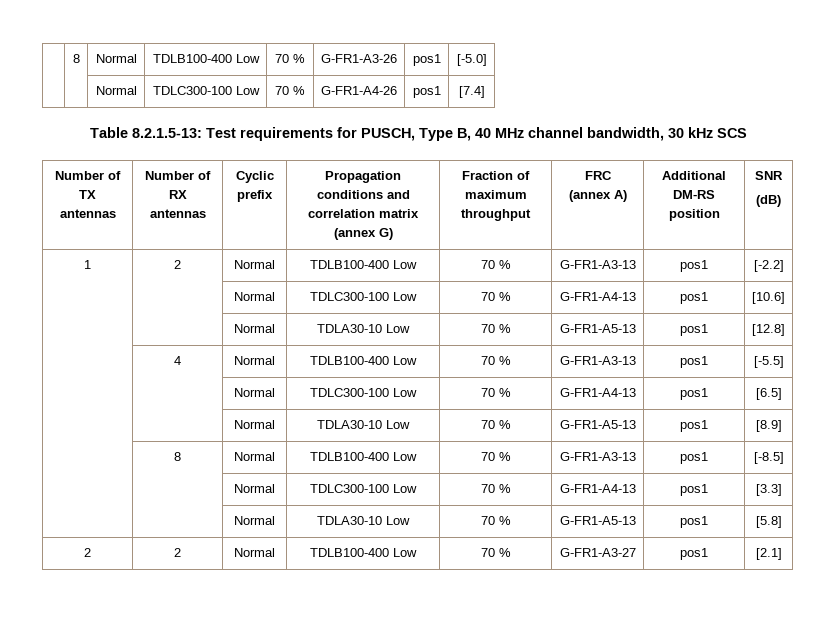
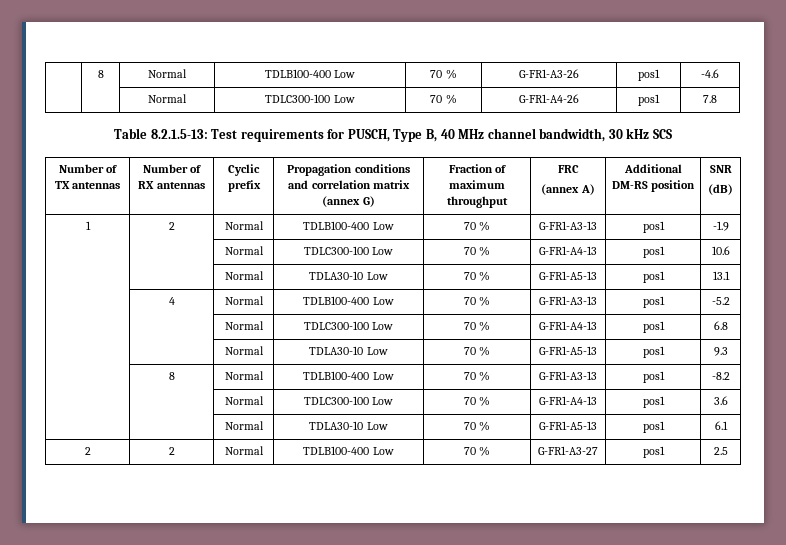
[456,54,487,66] [-5.0] -> [701,69,719,78] -4.6
[458,86,485,98] [7.4] -> [703,95,717,103] 7.8
[753,260,784,272] [234,292,275,301] [310,292,417,301] [480,292,511,301] [559,292,636,301] [680,292,708,304] [752,292,785,304] [234,324,275,333] [317,324,410,333] [480,324,511,333] [559,324,636,333] [680,324,708,336] [752,324,785,336] [-2.2] // | | Normal | TDLC300-100 Low | 70 % | G-FR1-A4-13 | pos1 | [10.6] // | | Normal | TDLA30-10 Low | 70 % | G-FR1-A5-13 | pos1 | [12.8] -> [712,221,729,231] [224,246,264,255] [303,246,394,255] [463,246,491,256] [539,246,597,255] [642,246,665,258] [711,246,730,255] [224,271,264,280] [309,271,388,280] [463,271,491,281] [539,271,597,280] [642,271,665,283] [712,271,730,280] -1.9 // | | Normal | TDLC300-100 Low | 70 % | G-FR1-A4-13 | pos1 | 10.6 // | | Normal | TDLA30-10 Low | 70 % | G-FR1-A5-13 | pos1 | 13.1
[753,356,784,368] [234,388,275,397] [310,388,417,397] [480,388,511,397] [559,388,636,397] [680,388,708,400] [755,388,782,400] [234,420,275,429] [317,420,410,429] [480,420,511,429] [559,420,636,429] [680,420,708,432] [755,420,782,432] [-5.5] // | | Normal | TDLC300-100 Low | 70 % | G-FR1-A4-13 | pos1 | [6.5] // | | Normal | TDLA30-10 Low | 70 % | G-FR1-A5-13 | pos1 | [8.9] -> [711,297,730,305] [224,321,264,330] [303,321,394,330] [463,321,491,331] [539,321,597,330] [642,321,665,333] [713,321,728,330] [224,346,264,355] [309,346,388,355] [463,346,491,356] [539,346,597,355] [642,346,665,358] [713,347,728,356] -5.2 // | | Normal | TDLC300-100 Low | 70 % | G-FR1-A4-13 | pos1 | 6.8 // | | Normal | TDLA30-10 Low | 70 % | G-FR1-A5-13 | pos1 | 9.3
[753,452,784,464] [234,484,275,493] [310,484,417,493] [480,484,511,493] [559,484,636,493] [680,484,708,496] [755,484,782,496] [234,516,275,525] [317,516,410,525] [480,516,511,525] [559,516,636,525] [680,516,708,528] [755,516,782,528] [-8.5] // | | Normal | TDLC300-100 Low | 70 % | G-FR1-A4-13 | pos1 | [3.3] // | | Normal | TDLA30-10 Low | 70 % | G-FR1-A5-13 | pos1 | [5.8] -> [711,372,730,380] [224,396,264,405] [303,396,394,405] [463,396,491,406] [539,396,597,405] [642,396,665,408] [713,396,728,405] [224,421,264,430] [309,421,388,430] [463,421,491,431] [539,421,597,430] [642,421,665,433] [714,421,728,430] -8.2 // | | Normal | TDLC300-100 Low | 70 % | G-FR1-A4-13 | pos1 | 3.6 // | | Normal | TDLA30-10 Low | 70 % | G-FR1-A5-13 | pos1 | 6.1
[755,548,782,560] [2.1] -> [713,447,728,455] 2.5

